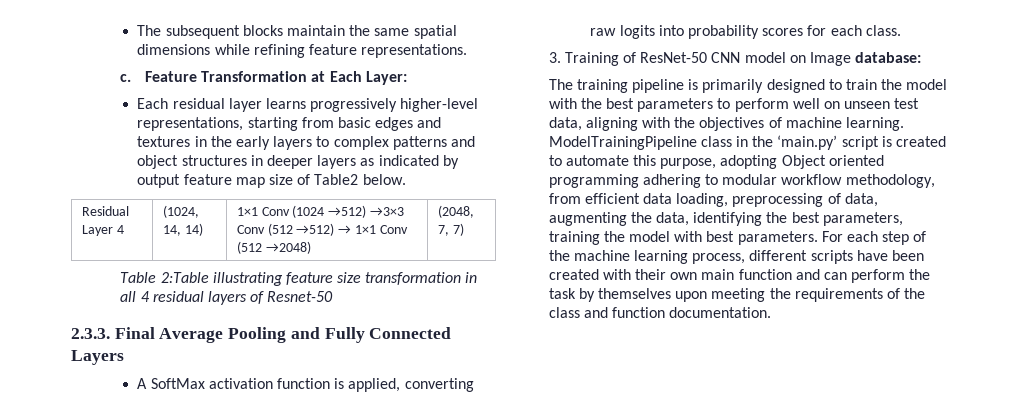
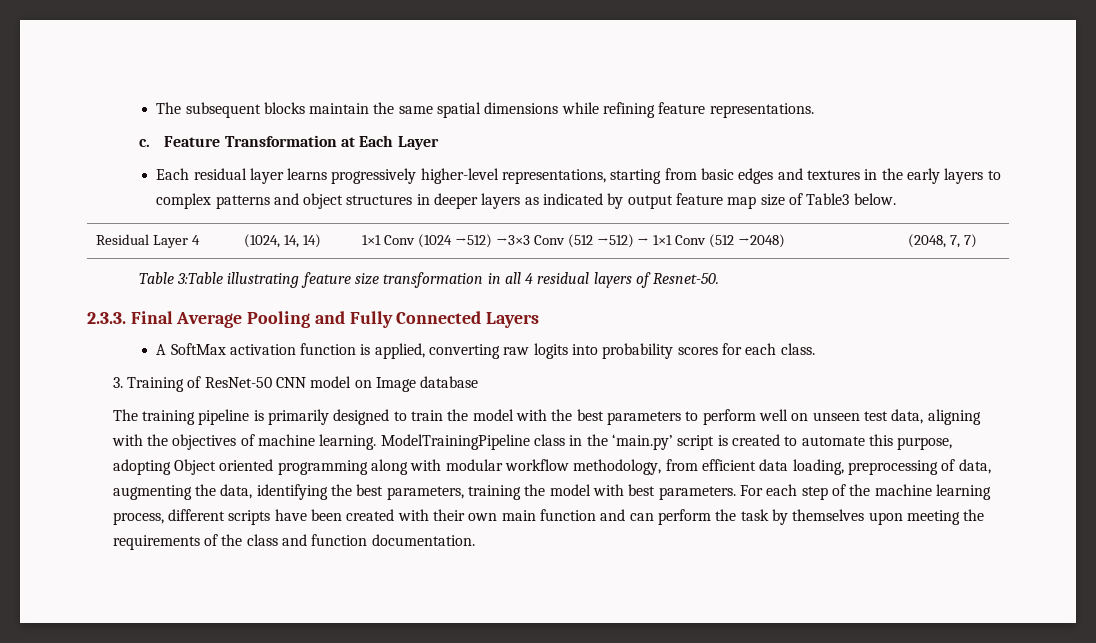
[365,71,407,85] Layer: -> [397,136,439,150] Layer
[314,174,359,185] Table2 -> [806,193,850,205] Table3
[160,272,209,283] 2:Table -> [176,272,223,284] 3:Table
[267,291,334,302] Resnet-50 -> [653,273,720,284] Resnet-50.
[855,52,922,63] database: -> [420,376,479,388] database
[642,174,719,188] adhering to -> [371,459,442,475] along with

